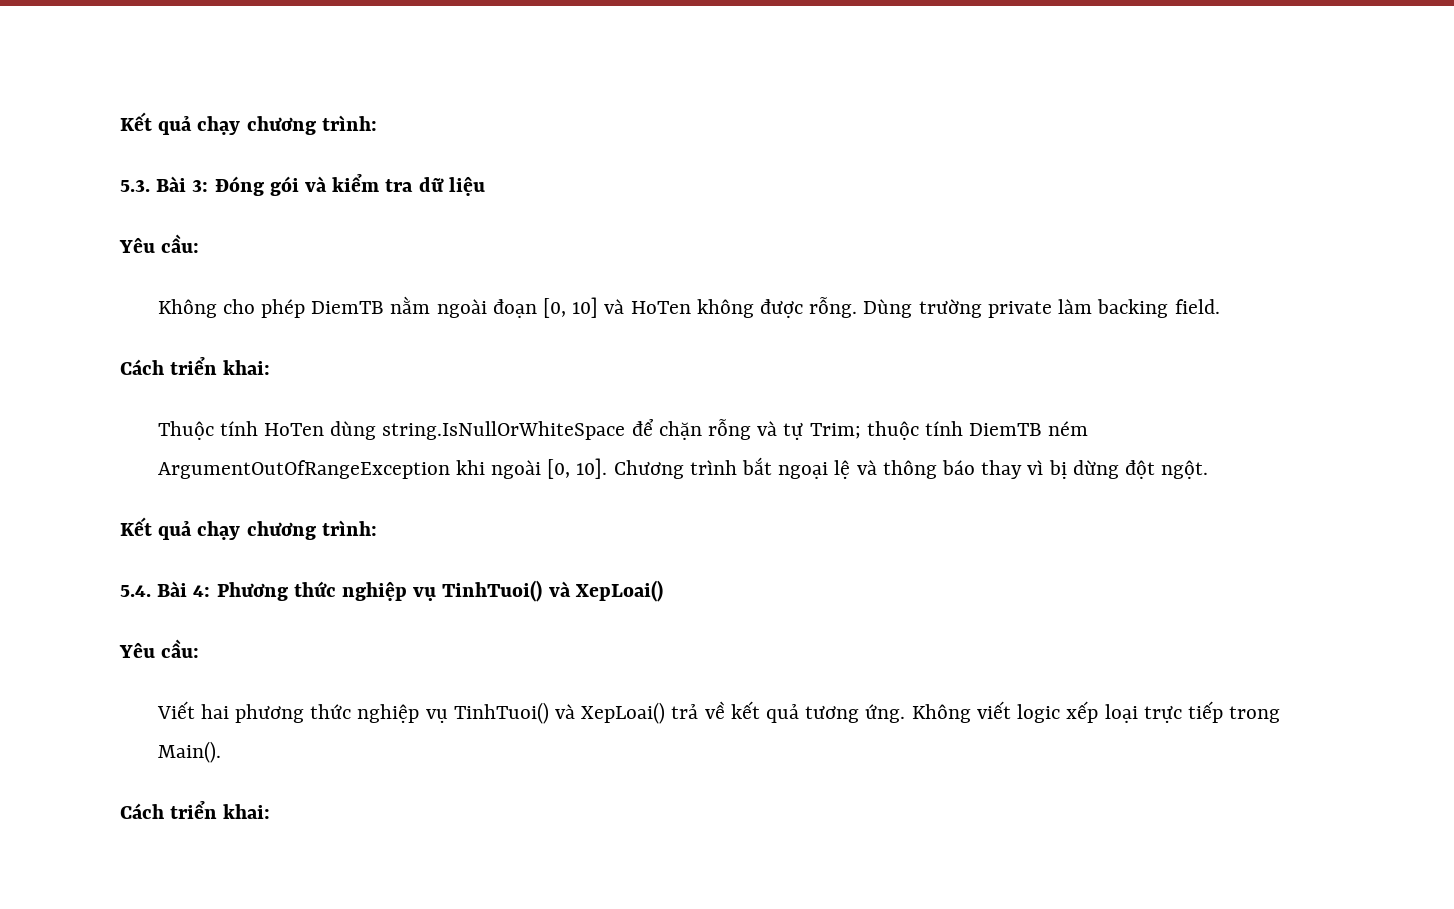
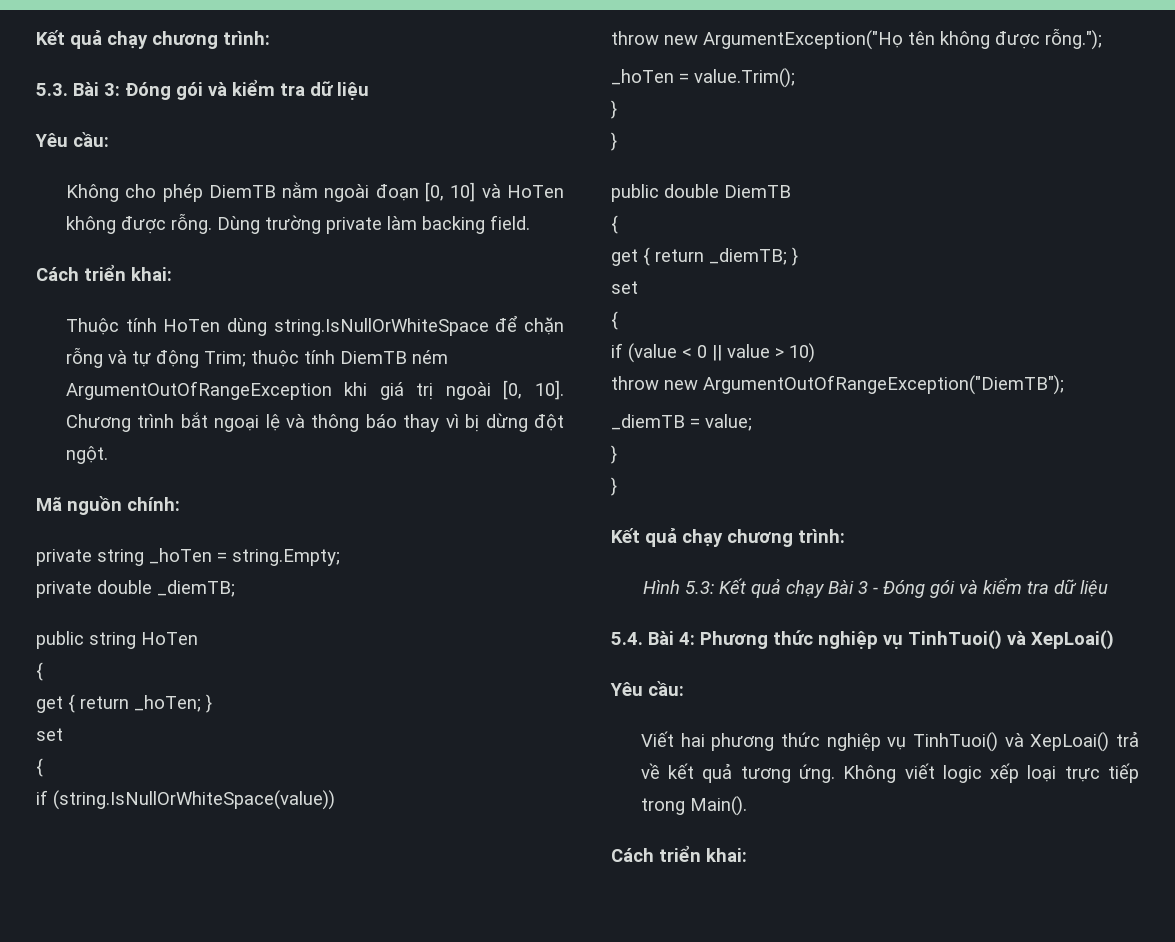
(804, 431) none -> [155,350,199,368] động
(485, 467) none -> [379,382,434,400] giá trị
[120,517,377,540] // Kết quả chạy chương trình: -> [36,496,180,515] [36,548,340,566] [36,580,235,598] [36,631,198,649] [36,662,43,681] [36,694,212,713] [36,728,63,741] [36,758,43,777] [36,790,335,810] [611,28,1102,50] [611,68,795,88] [611,100,617,119] [611,132,617,151] [611,184,791,202] [611,215,618,234] [611,247,798,266] [611,281,638,294] [611,311,618,330] [611,343,815,363] [611,375,1064,395] [611,414,752,431] [611,445,617,464] [611,477,617,496] [611,528,845,547] [642,578,1108,598] // Mã nguồn chính: // private string _hoTen = string.Empty; // private double _diemTB; // public string HoTen // { // get { return _hoTen; } // set // { // if (string.IsNullOrWhiteSpace(value)) // throw new ArgumentException("Họ tên không được rỗng."); // _hoTen = value.Trim(); // } // } // public double DiemTB // { // get { return _diemTB; } // set // { // if (value < 0 || value > 10) // throw new ArgumentOutOfRangeException("DiemTB"); // _diemTB = value; // } // } // Kết quả chạy chương trình: // Hình 5.3: Kết quả chạy Bài 3 - Đóng gói và kiểm tra dữ liệu

